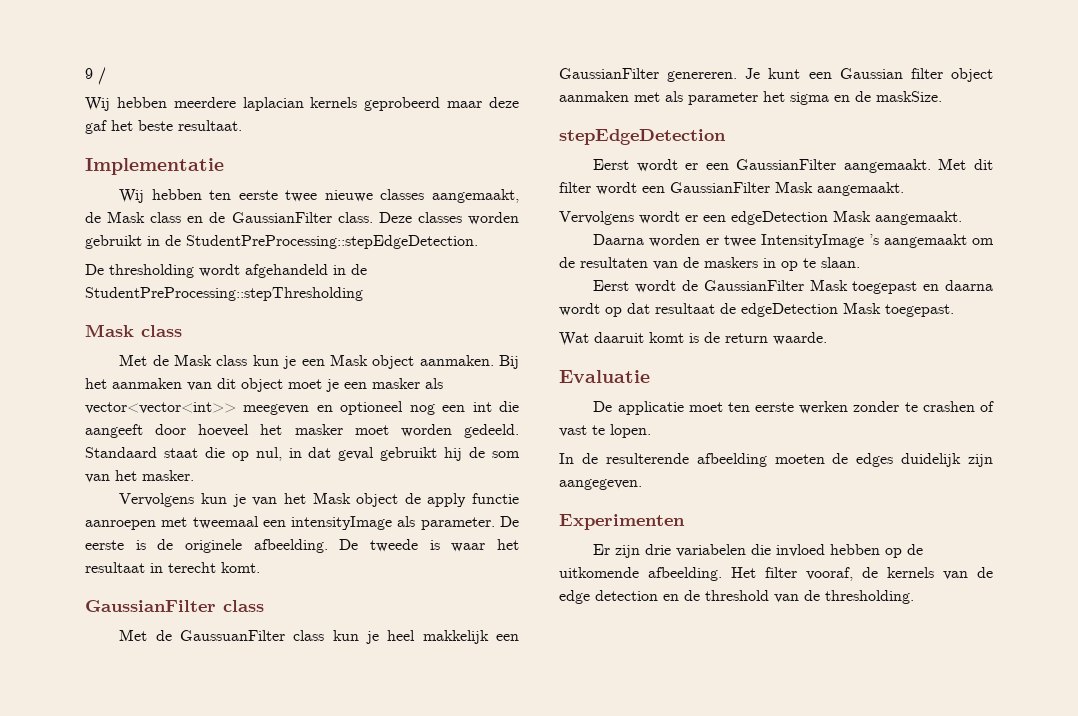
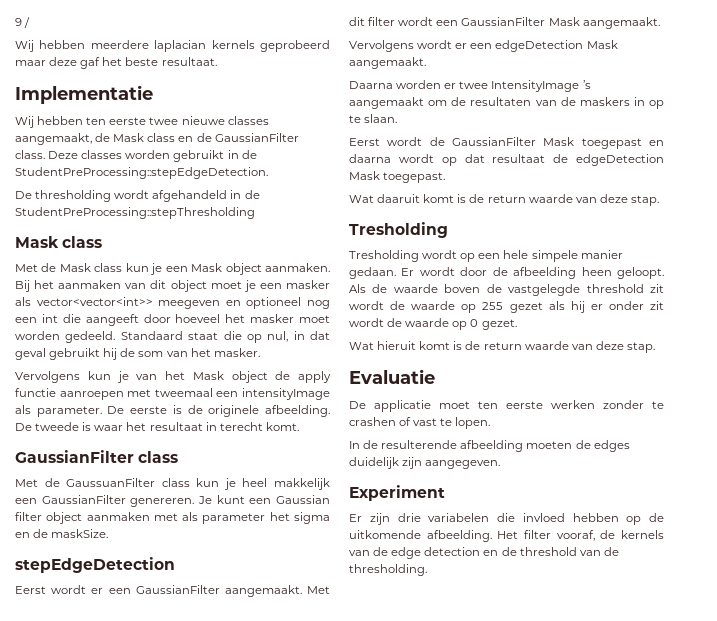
[773,332,827,345] waarde. -> [528,194,659,206] [349,222,448,238] [349,250,623,262] [349,267,664,279] [349,284,664,296] [349,301,664,313] [349,318,517,330] [349,341,655,353] waarde van deze stap. // Tresholding // Tresholding wordt op een hele simpele manier gedaan. Er wordt door de afbeelding heen geloopt. Als de waarde boven de vastgelegde threshold zit wordt de waarde op 255 gezet als hij er onder zit wordt de waarde op 0 gezet. // Wat hieruit komt is de return waarde van deze stap.
[559,514,685,530] Experimenten -> [349,485,445,501] Experiment

